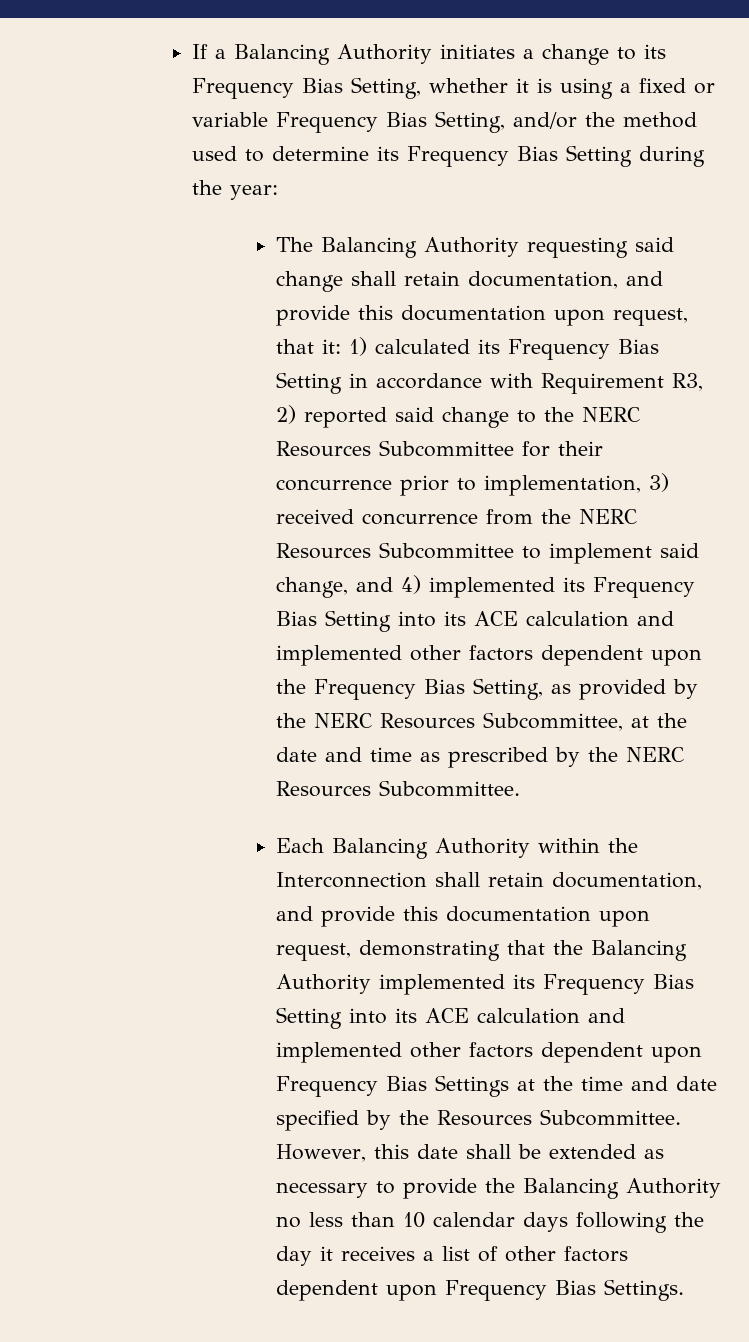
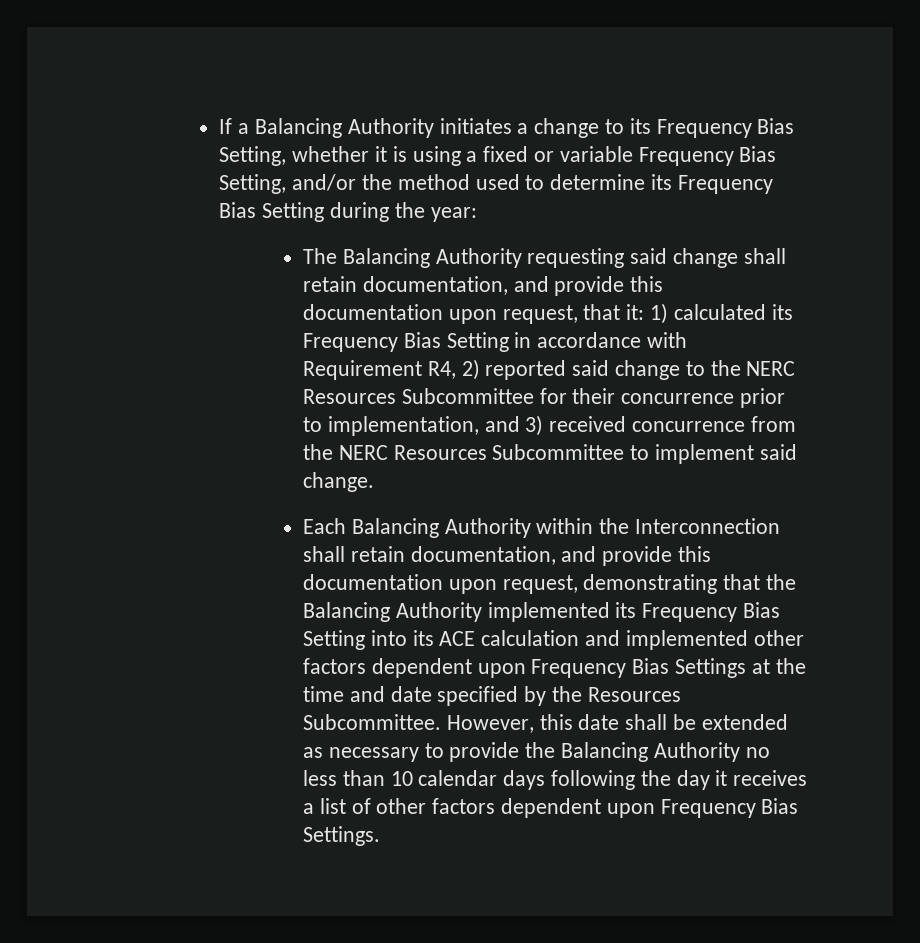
[672,373,704,391] R3, -> [427,361,456,379] R4,
(642, 485) none -> [484,416,520,432] and
[276,575,696,598] [276,610,675,632] [276,645,703,666] [276,678,699,700] [276,712,688,731] [276,747,685,768] [276,780,521,797] change, and 4) implemented its Frequency Bias Setting into its ACE calculation and implemented other factors dependent upon the Frequency Bias Setting, as provided by the NERC Resources Subcommittee, at the date and time as prescribed by the NERC Resources Subcommittee. -> [302,472,374,492] change.

